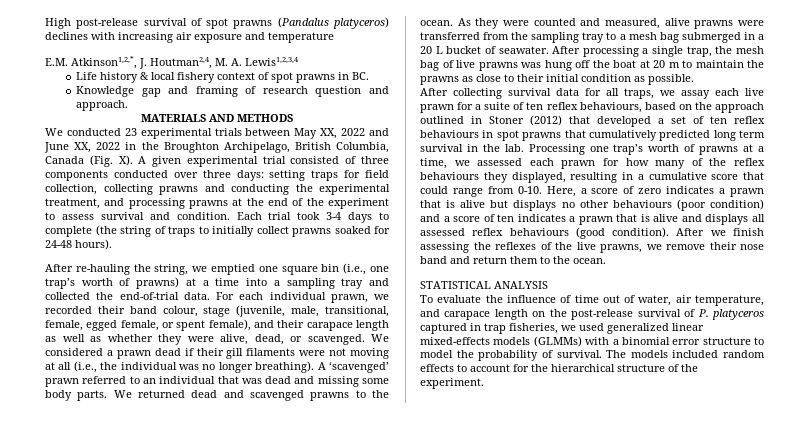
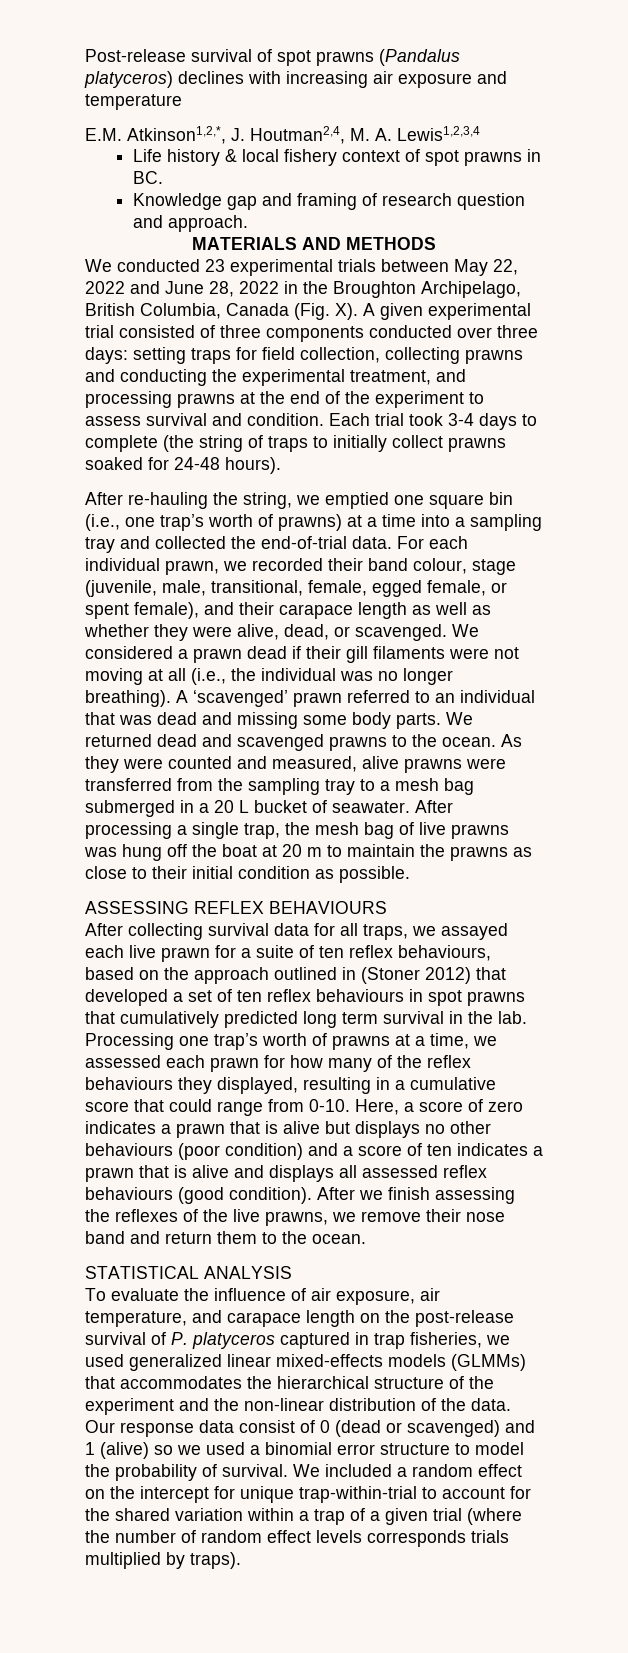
[45,18,139,29] High post-release -> [85,49,186,62] Post-release
[320,128,338,139] XX, -> [493,259,518,275] 22,
[74,142,92,153] XX, -> [209,281,234,297] 28,
(694, 79) none -> [85,901,387,914] // ASSESSING REFLEX BEHAVIOURS
[681,90,710,99] assay -> [441,923,508,940] assayed
[489,115,562,126] Stoner (2012) -> [361,967,471,984] (Stoner 2012)
[574,295,672,306] time out of water, -> [311,1288,415,1305] air exposure,
[585,337,610,345] with -> [85,1376,494,1389] [85,1398,511,1415] [85,1420,535,1437] [85,1442,245,1459] that accommodates the hierarchical structure of the experiment and the non-linear distribution of the data. Our response data consist of 0 (dead or scavenged) and 1 (alive) so we used
[606,350,765,358] [420,364,698,372] [420,378,484,389] The models included random effects to account for the hierarchical structure of the experiment. -> [293,1464,522,1477] [85,1486,531,1503] [85,1508,522,1525] [85,1530,509,1547] [85,1552,241,1569] We included a random effect on the intercept for unique trap-within-trial to account for the shared variation within a trap of a given trial (where the number of random effect levels corresponds trials multiplied by traps).

